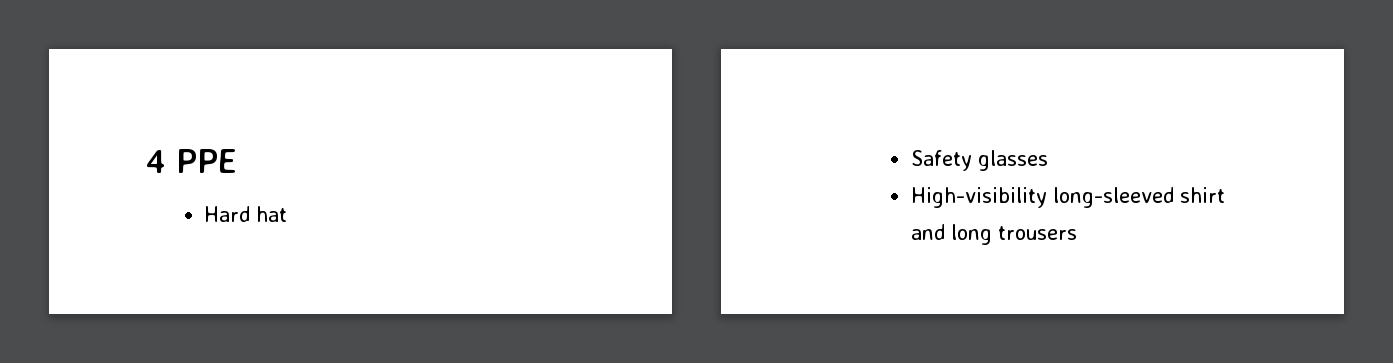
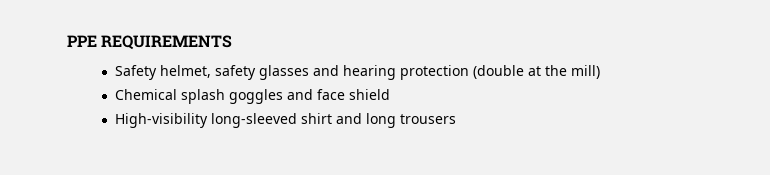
[146,150,166,173] 4 -> (67, 41) none
[204,206,288,222] // Hard hat -> [101,35,233,50] REQUIREMENTS
(972, 160) none -> [159,65,256,80] helmet, safety
(1048, 160) none -> [312,65,600,80] [114,89,390,104] and hearing protection (double at the mill) // Chemical splash goggles and face shield

